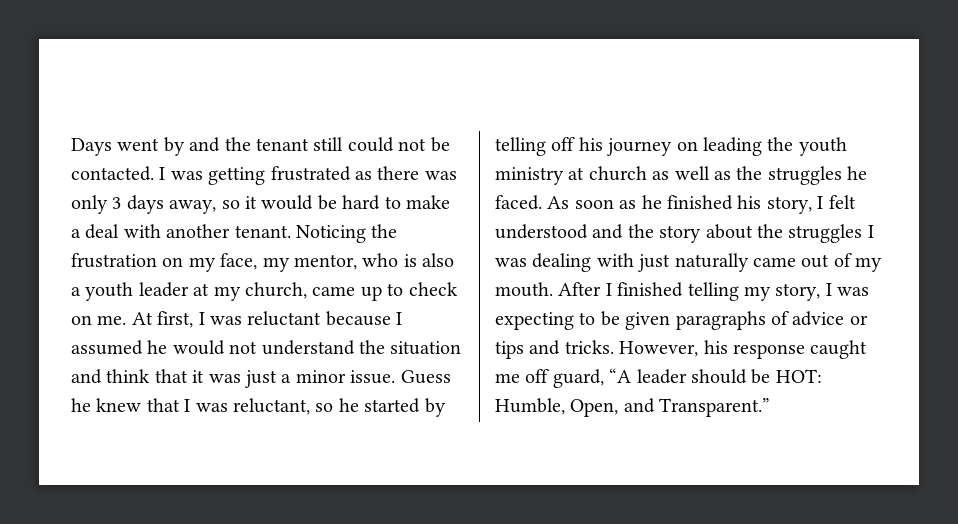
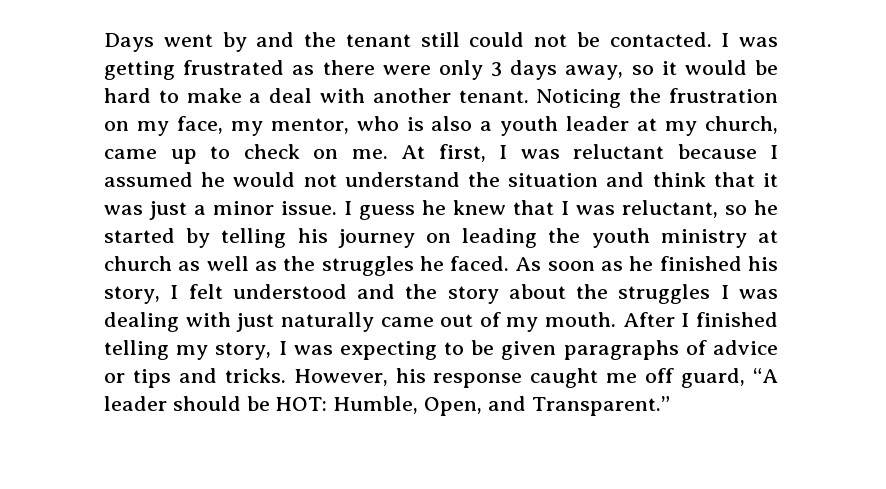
[424,171,457,180] was -> [382,65,431,75] were
[400,370,451,384] Guess -> [344,201,415,220] I guess
[551,137,576,151] off -> (287, 238) none

